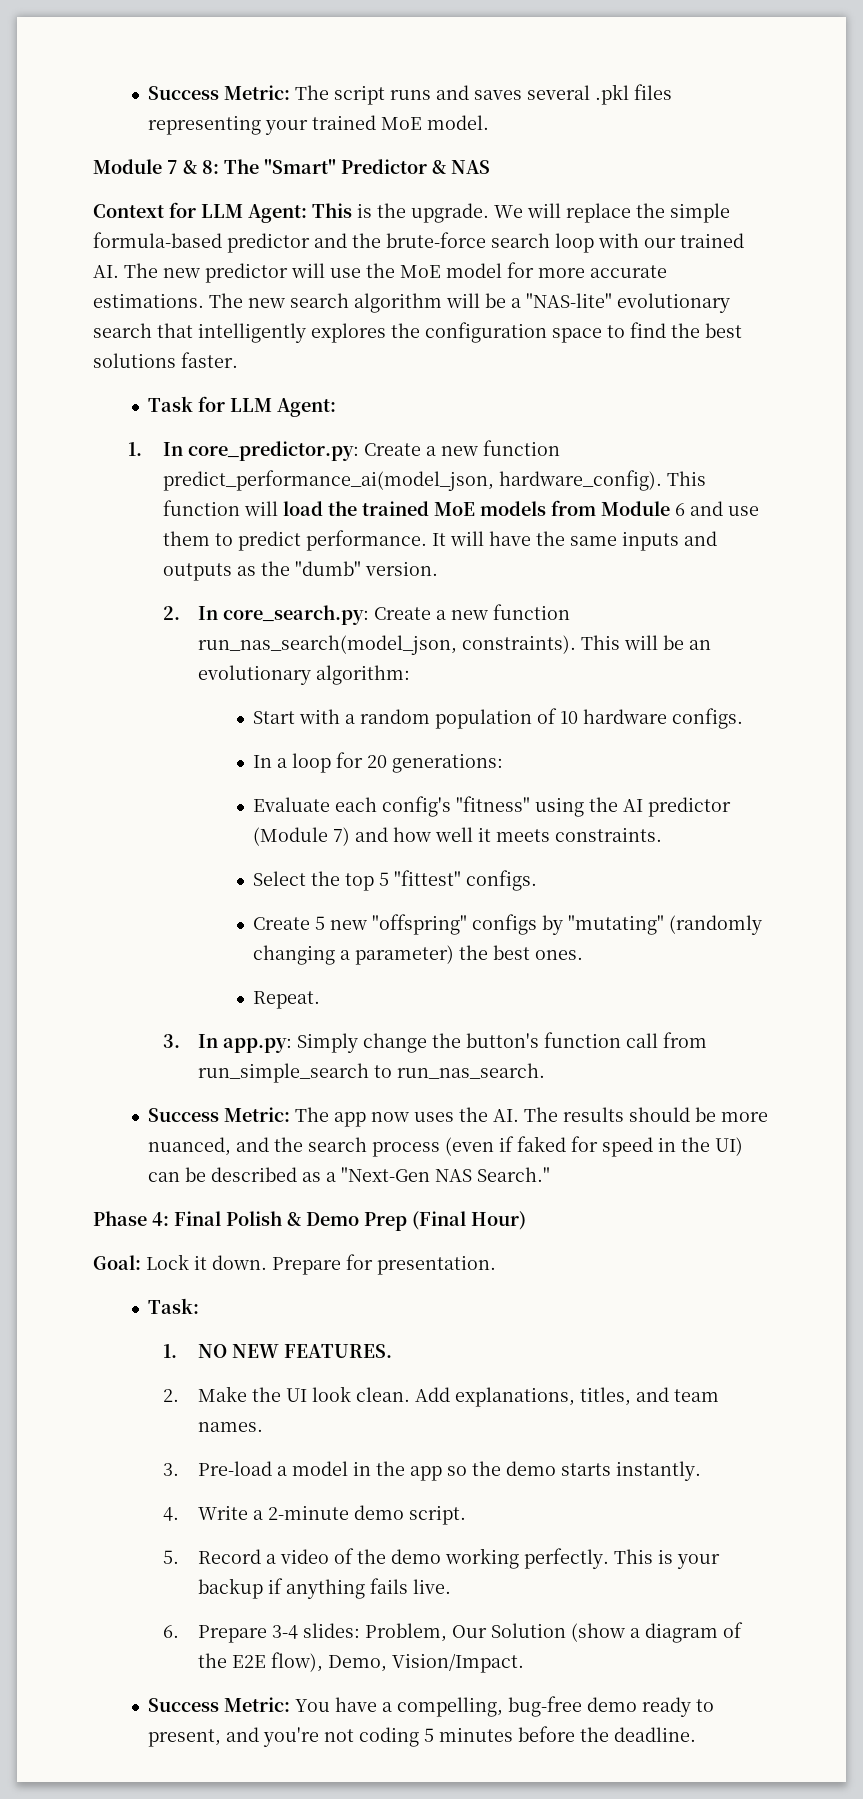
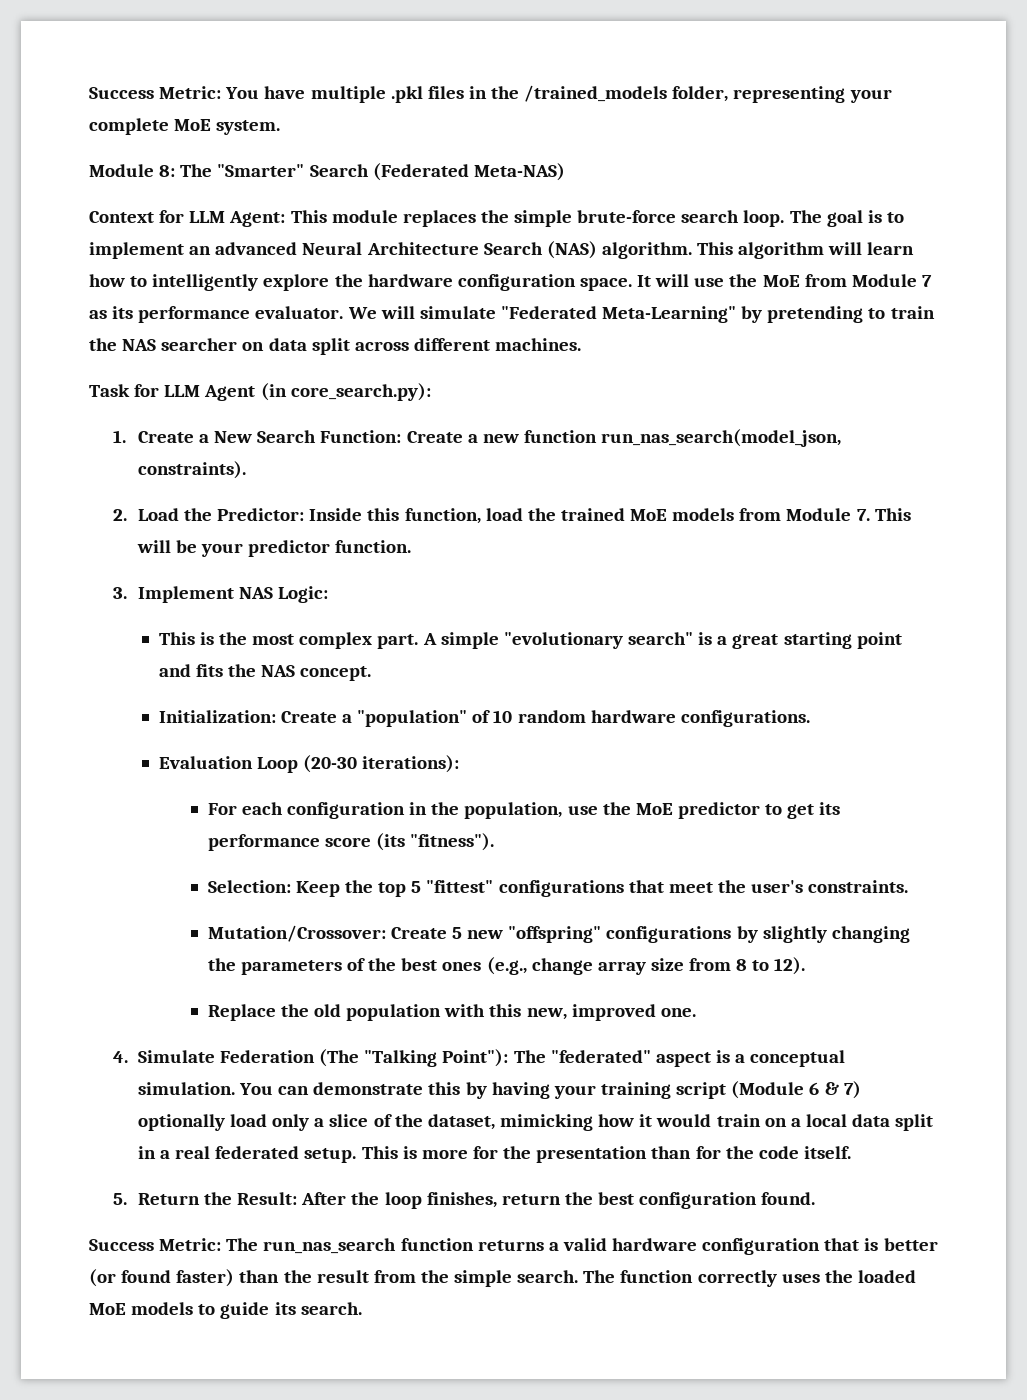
[147,84,672,105] [147,115,489,135] [93,159,490,174] Success Metric: The script runs and saves several .pkl files representing your trained MoE model. // Module 7 & 8: The "Smart" Predictor & NAS -> [89,85,892,103] [89,118,281,135] [89,163,565,181] Success Metric: You have multiple .pkl files in the /trained_models folder, representing your complete MoE system. // Module 8: The "Smarter" Search (Federated Meta-NAS)
[357,203,730,223] [93,232,744,253] [93,262,667,283] [93,293,730,313] [93,322,742,343] [93,352,238,368] [147,396,336,417] [128,440,561,461] [163,470,707,491] [163,500,279,516] is the upgrade. We will replace the simple formula-based predictor and the brute-force search loop with our trained AI. The new predictor will use the MoE model for more accurate estimations. The new search algorithm will be a "NAS-lite" evolutionary search that intelligently explores the configuration space to find the best solutions faster. // Task for LLM Agent: // 1. In core_predictor.py: Create a new function predict_performance_ai(model_json, hardware_config). This function will -> [331,210,904,227] [89,241,915,259] [89,274,932,291] [89,306,935,323] [89,338,582,355] [89,383,431,401] [113,429,842,447] [137,461,246,479] [113,508,481,524] module replaces the simple brute-force search loop. The goal is to implement an advanced Neural Architecture Search (NAS) algorithm. This algorithm will learn how to intelligently explore the hardware configuration space. It will use the MoE from Module 7 as its performance evaluator. We will simulate "Federated Meta-Learning" by pretending to train the NAS searcher on data split across different machines. // Task for LLM Agent (in core_search.py): // 1. Create a New Search Function: Create a new function run_nas_search(model_json, constraints). // 2. Load the Predictor: Inside this function,
[675,501,760,516] [163,530,718,551] [163,561,439,581] [163,604,571,625] [198,635,712,655] [198,665,411,685] [252,708,743,729] [252,752,503,773] [252,796,731,817] [252,827,662,846] [252,870,537,891] [252,914,762,935] [252,945,583,965] [252,991,320,1009] [163,1032,708,1053] [198,1063,546,1083] [147,1107,768,1127] [147,1136,743,1157] [147,1167,550,1182] [93,1211,526,1231] [93,1254,496,1275] [147,1298,199,1314] [163,1344,393,1358] [163,1386,720,1407] [198,1422,264,1432] [163,1461,702,1481] [163,1505,467,1525] [163,1548,721,1569] [198,1578,452,1599] [163,1622,744,1643] [198,1652,525,1673] [147,1696,714,1717] [147,1726,696,1747] 6 and use them to predict performance. It will have the same inputs and outputs as the "dumb" version. // 2. In core_search.py: Create a new function run_nas_search(model_json, constraints). This will be an evolutionary algorithm: // Start with a random population of 10 hardware configs. // In a loop for 20 generations: // Evaluate each config's "fitness" using the AI predictor (Module 7) and how well it meets constraints. // Select the top 5 "fittest" configs. // Create 5 new "offspring" configs by "mutating" (randomly changing a parameter) the best ones. // Repeat. // 3. In app.py: Simply change the button's function call from run_simple_search to run_nas_search. // Success Metric: The app now uses the AI. The results should be more nuanced, and the search process (even if faked for speed in the UI) can be described as a "Next-Gen NAS Search." // Phase 4: Final Polish & Demo Prep (Final Hour) // Goal: Lock it down. Prepare for presentation. // Task: // 1. NO NEW FEATURES. // 2. Make the UI look clean. Add explanations, titles, and team names. // 3. Pre-load a model in the app so the demo starts instantly. // 4. Write a 2-minute demo script. // 5. Record a video of the demo working perfectly. This is your backup if anything fails live. // 6. Prepare 3-4 slides: Problem, Our Solution (show a diagram of the E2E flow), Demo, Vision/Impact. // Success Metric: You have a compelling, bug-free demo ready to present, and you're not coding 5 minutes before the deadline. -> [856,508,911,521] [136,540,412,557] [113,586,329,603] [158,632,902,649] [158,664,372,681] [158,710,810,727] [158,755,460,773] [207,802,841,819] [207,833,495,851] [207,880,909,897] [207,925,910,943] [207,957,806,975] [207,1004,696,1021] [113,1049,846,1067] [137,1081,861,1099] [137,1114,934,1131] [137,1146,851,1163] [113,1192,816,1209] [89,1238,938,1255] [89,1269,916,1287] [89,1302,362,1319] 7. This will be your predictor function. // 3. Implement NAS Logic: // This is the most complex part. A simple "evolutionary search" is a great starting point and fits the NAS concept. // Initialization: Create a "population" of 10 random hardware configurations. // Evaluation Loop (20-30 iterations): // For each configuration in the population, use the MoE predictor to get its performance score (its "fitness"). // Selection: Keep the top 5 "fittest" configurations that meet the user's constraints. // Mutation/Crossover: Create 5 new "offspring" configurations by slightly changing the parameters of the best ones (e.g., change array size from 8 to 12). // Replace the old population with this new, improved one. // 4. Simulate Federation (The "Talking Point"): The "federated" aspect is a conceptual simulation. You can demonstrate this by having your training script (Module 6 & 7) optionally load only a slice of the dataset, mimicking how it would train on a local data split in a real federated setup. This is more for the presentation than for the code itself. // 5. Return the Result: After the loop finishes, return the best configuration found. // Success Metric: The run_nas_search function returns a valid hardware configuration that is better (or found faster) than the result from the simple search. The function correctly uses the loaded MoE models to guide its search.

